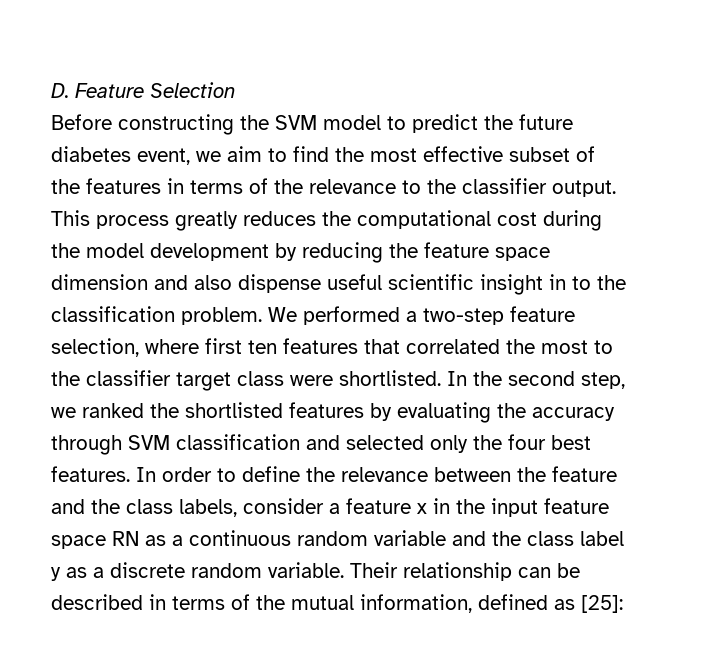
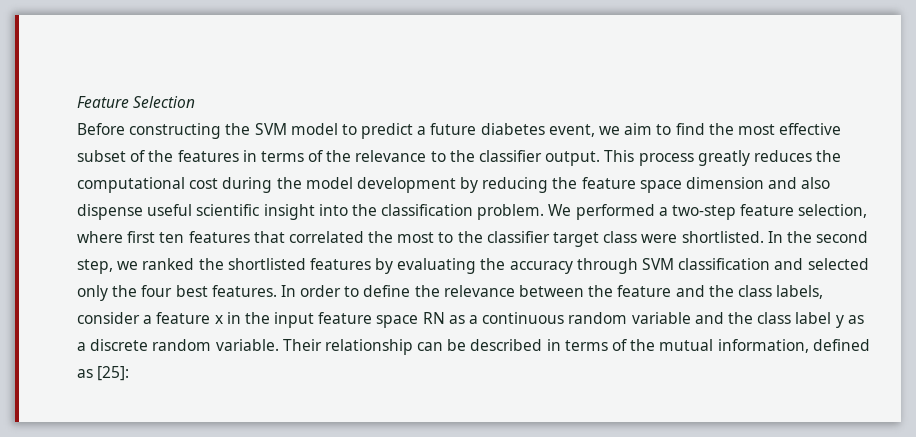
[51,83,69,98] D. -> (77, 102) none
[484,115,513,130] the -> [417,126,427,135] a
[549,274,591,290] in to -> [318,204,348,216] into

